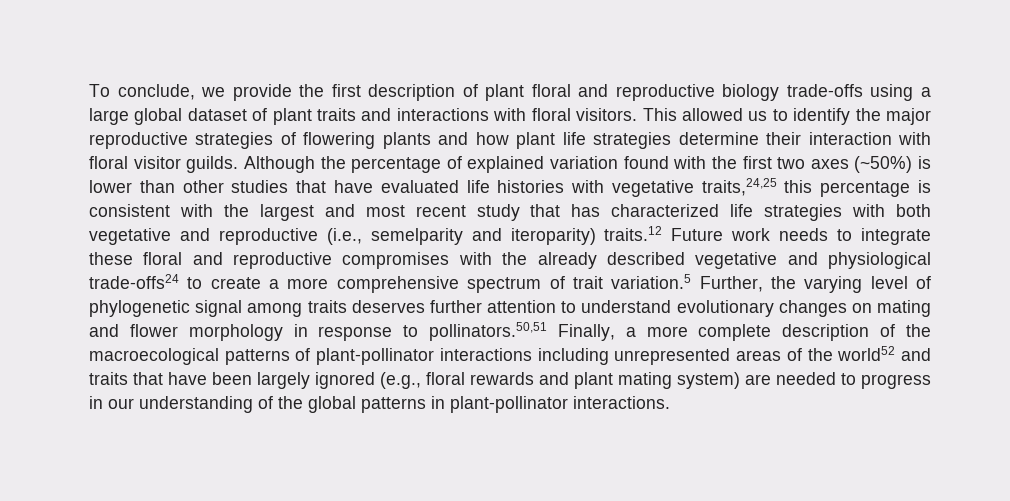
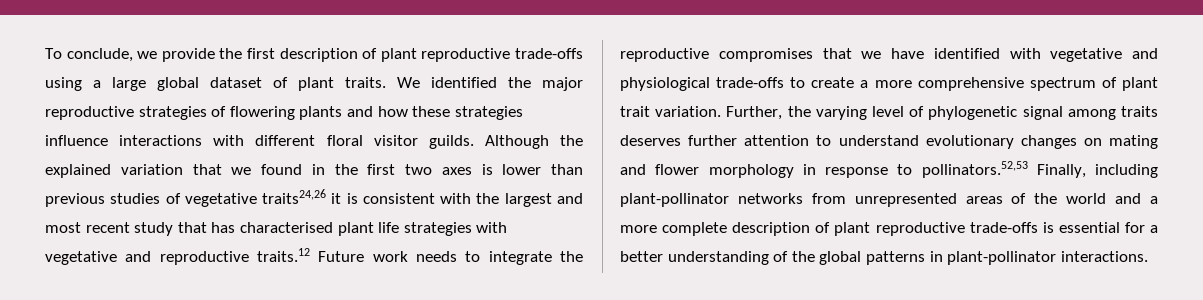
[531,84,780,101] floral and reproductive biology -> [421,48,511,62] reproductive
[317,108,851,125] traits and interactions with floral visitors. This allowed us to identify -> [345,77,497,88] traits. We identified
[516,132,931,149] plant life strategies determine their interaction with -> [412,106,523,120] [45,135,316,146] these strategies influence interactions with different
[351,156,707,173] percentage of explained variation found with -> [45,164,325,178] explained variation that we found in
[854,156,913,173] (~50%) -> (472, 171) none
[182,178,911,197] other studies that have evaluated life histories with vegetative traits,24,25 this percentage -> [45,189,342,207] previous studies of vegetative traits24,26 it
[611,204,720,217] characterized -> [239,222,374,236] characterised plant
[896,204,932,217] both -> (508, 227) none
[326,228,596,245] (i.e., semelparity and iteroparity) -> (249, 258) none
[89,252,685,269] these floral and reproductive compromises with the already described -> [559,251,583,262] [620,48,1041,62] the reproductive compromises that we have identified with
[89,274,179,289] trade-offs24 -> [716,77,785,88] trade-offs
[572,274,692,289] trait variation.5 -> [1122,77,1158,91] [620,106,722,117] plant trait variation.
[429,322,615,341] pollinators.50,51 Finally, -> [921,161,1158,178] [620,193,1142,207] pollinators.52,53 Finally, including plant-pollinator networks from unrepresented areas of the world and
[905,324,931,337] [89,346,932,365] [89,372,931,389] [89,396,134,409] the macroecological patterns of plant-pollinator interactions including unrepresented areas of the world52 and traits that have been largely ignored (e.g., floral rewards and plant mating system) are needed to progress in our -> [834,222,1158,236] [620,251,663,262] plant reproductive trade-offs is essential for a better

